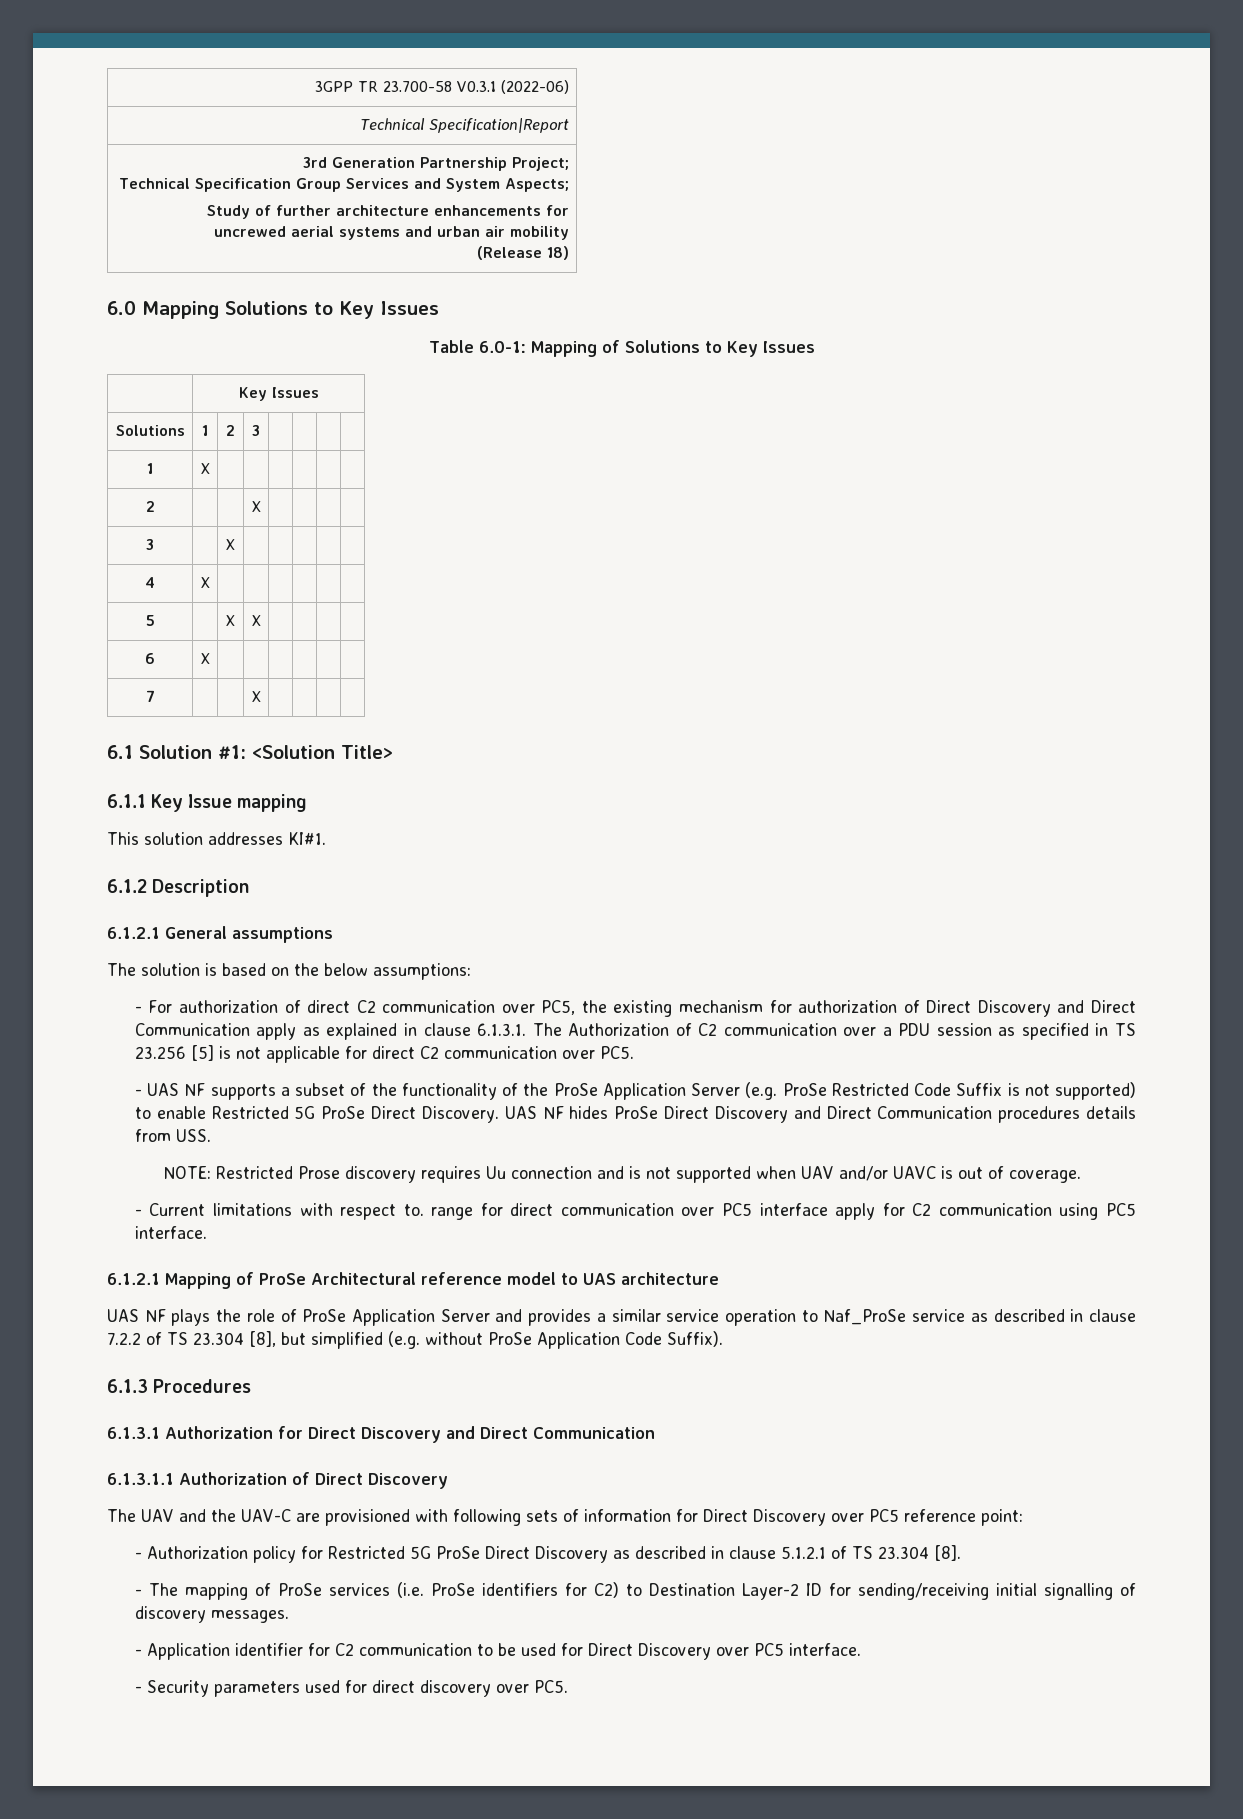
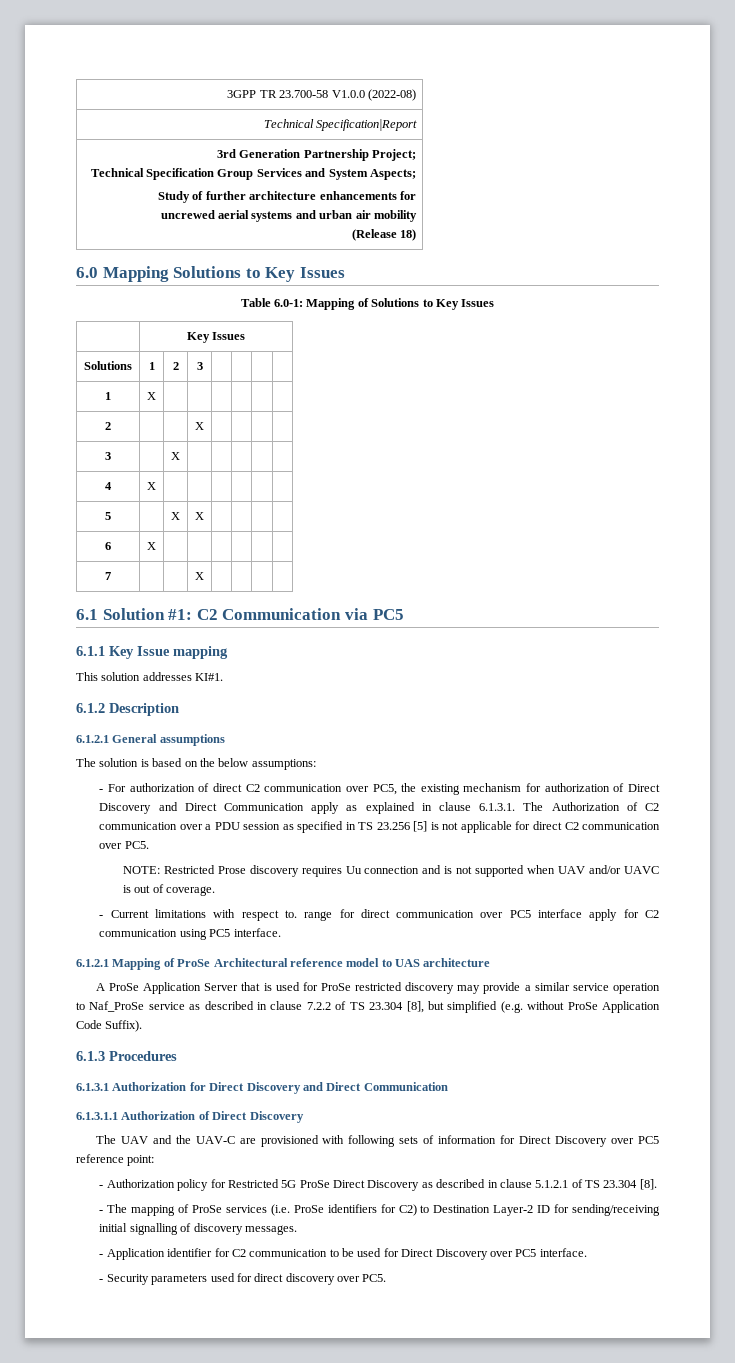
[457,80,570,94] V0.3.1 (2022-06) -> [331,89,416,101] V1.0.0 (2022-08)
[252,745,393,759] <Solution Title> -> [196,608,404,620] C2 Communication via PC5
[134,1082,1137,1100] [134,1106,1136,1123] [134,1129,211,1142] // - UAS NF supports a subset of the functionality of the ProSe Application Server (e.g. ProSe Restricted Code Suffix is not supported) to enable Restricted 5G ProSe Direct Discovery. UAS NF hides ProSe Direct Discovery and Direct Communication procedures details from USS. -> (149, 845) none
[107,1309,592,1326] UAS NF plays the role of ProSe Application Server and provides -> [95,982,521,994] A ProSe Application Server that is used for ProSe restricted discovery may provide

